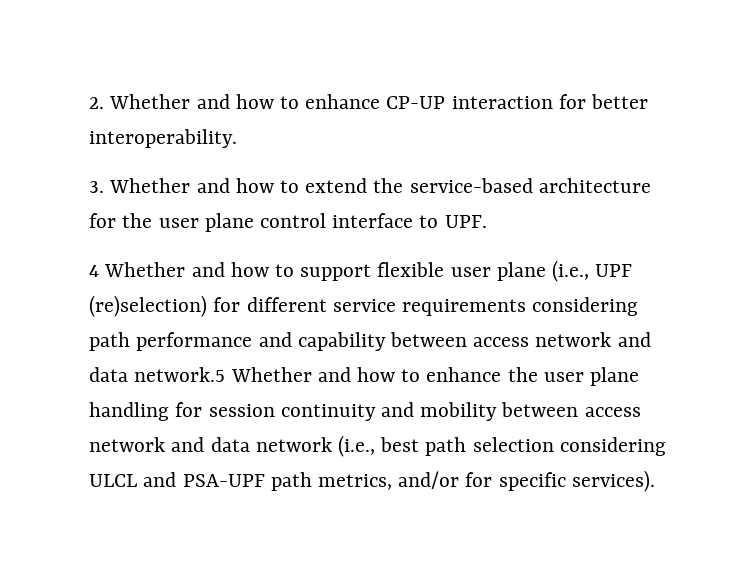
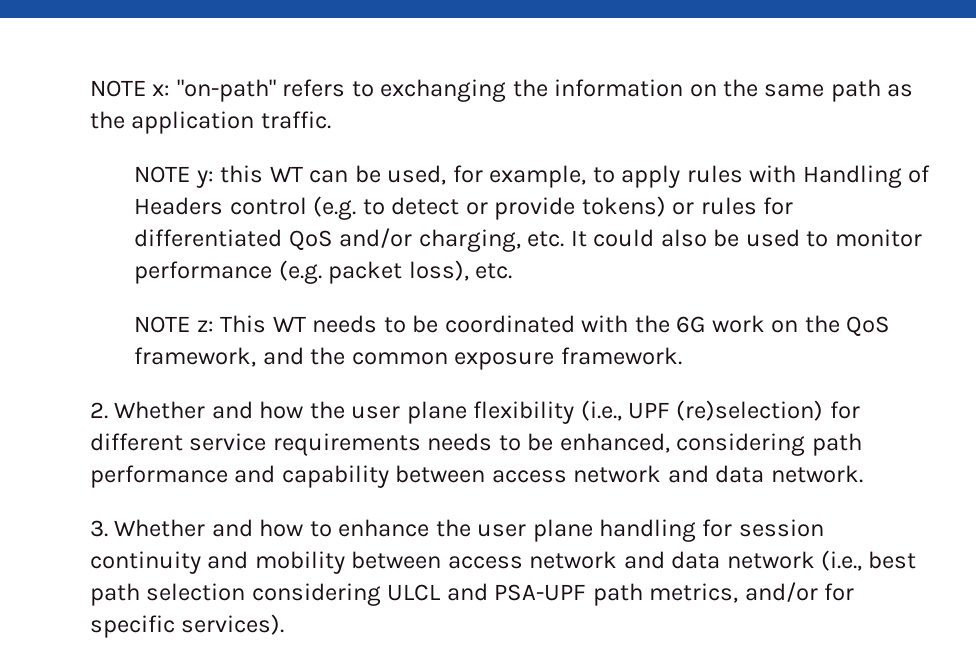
[89,94,649,109] [89,129,238,148] [89,178,651,193] [89,213,487,232] [89,262,546,281] 2. Whether and how to enhance CP-UP interaction for better interoperability. // 3. Whether and how to extend the service-based architecture for the user plane control interface to UPF. // 4 Whether and how to support flexible user plane -> [89,79,914,102] [89,111,331,134] [134,165,931,188] [134,196,794,220] [134,228,922,252] [134,260,513,284] [134,315,891,337] [134,347,682,370] [89,401,575,424] NOTE x: "on-path" refers to exchanging the information on the same path as the application traffic. // NOTE y: this WT can be used, for example, to apply rules with Handling of Headers control (e.g. to detect or provide tokens) or rules for differentiated QoS and/or charging, etc. It could also be used to monitor performance (e.g. packet loss), etc. // NOTE z: This WT needs to be coordinated with the 6G work on the QoS framework, and the common exposure framework. // 2. Whether and how the user plane flexibility
(526, 307) none -> [427,433,670,453] needs to be enhanced,
[134,367,226,382] network.5 -> [770,465,863,483] [89,520,108,537] network. // 3.

